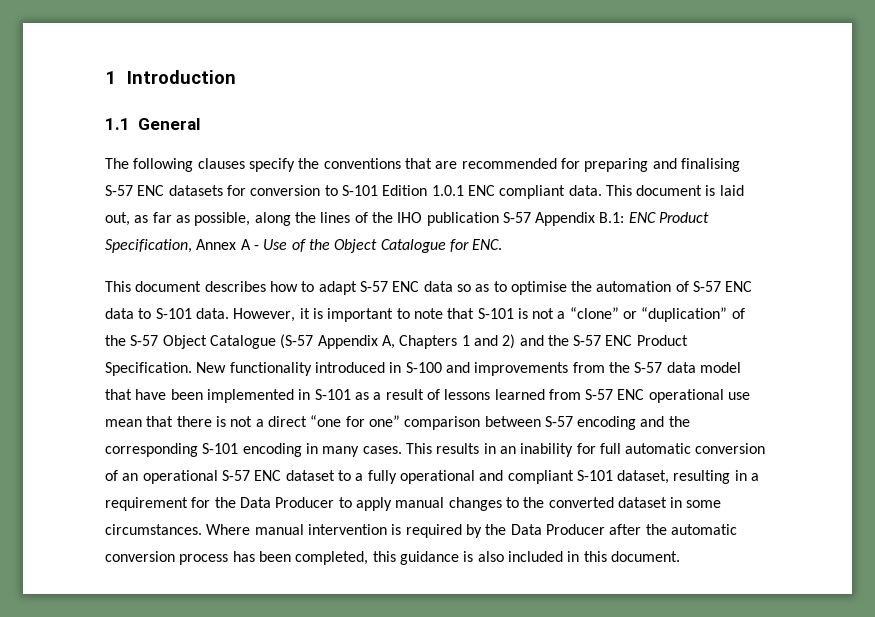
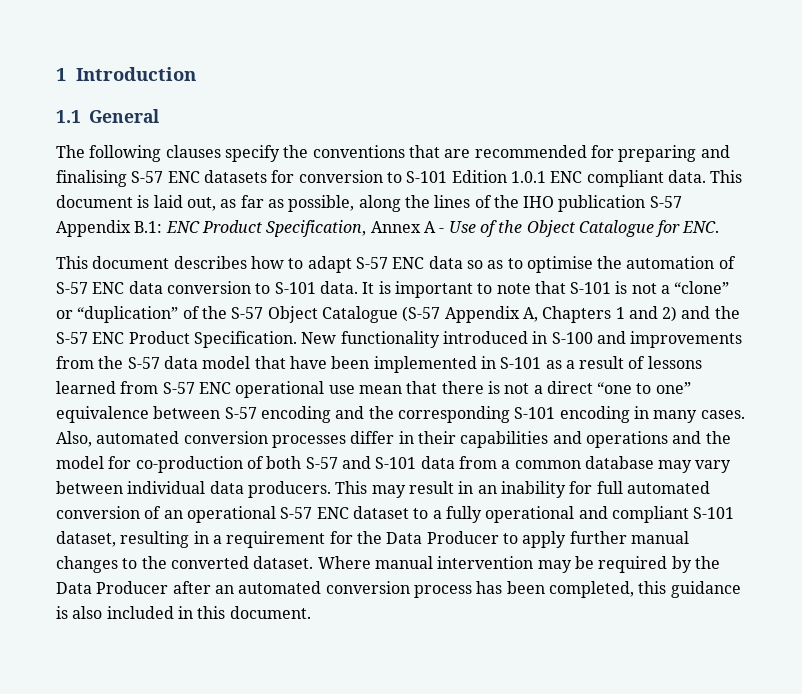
(134, 313) none -> [166,281,251,294] conversion
[233,308,310,322] However, it -> [362,282,375,294] It
[345,415,481,430] for one” comparison -> [636,382,691,394] [56,406,149,423] to one” equivalence
[405,443,480,454] This results -> [56,431,731,448] [56,456,732,473] [56,481,454,498] Also, automated conversion processes differ in their capabilities and operations and the model for co-production of both S-57 and S-101 data from a common database may vary between individual data producers. This may result
[625,443,692,454] automatic -> [626,481,710,494] automated
(392, 504) none -> [569,531,627,544] further
[617,497,722,508] [105,524,202,535] dataset in some circumstances. -> [253,556,314,569] dataset.
[391,524,402,535] is -> [537,556,594,573] may be
[645,524,737,535] the automatic -> [214,581,322,594] an automated

